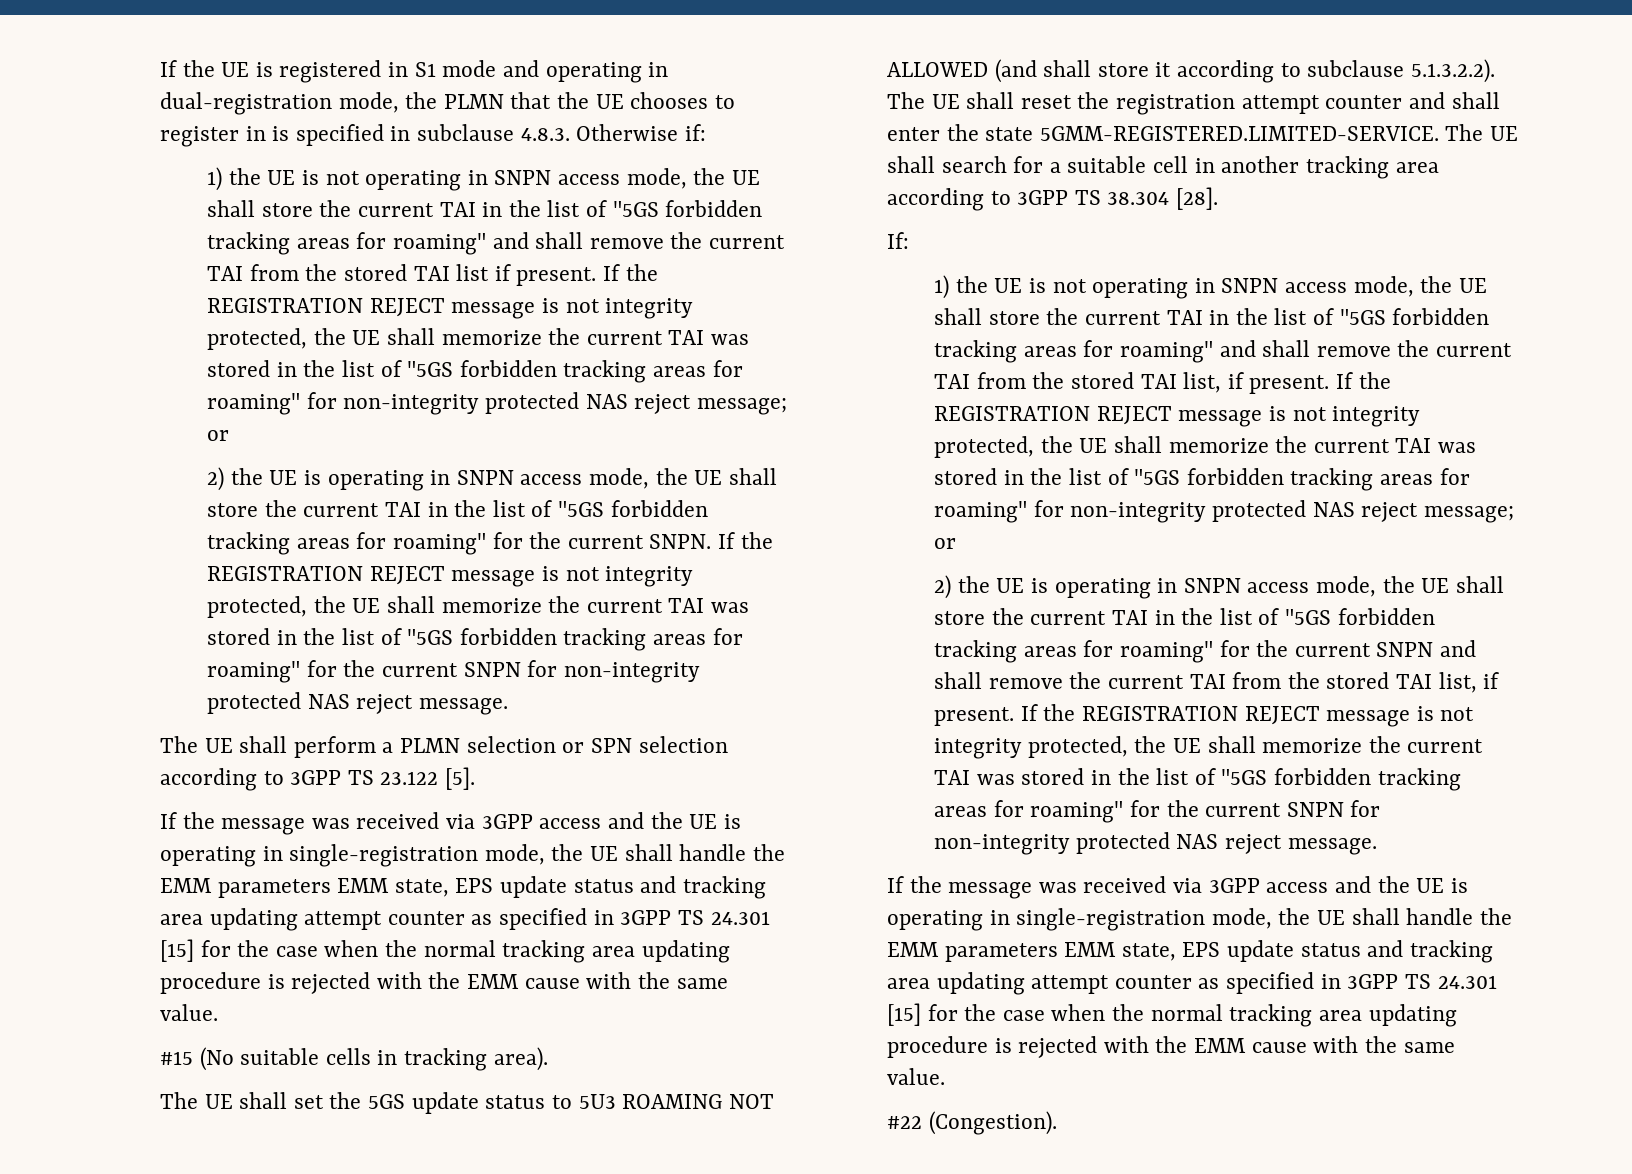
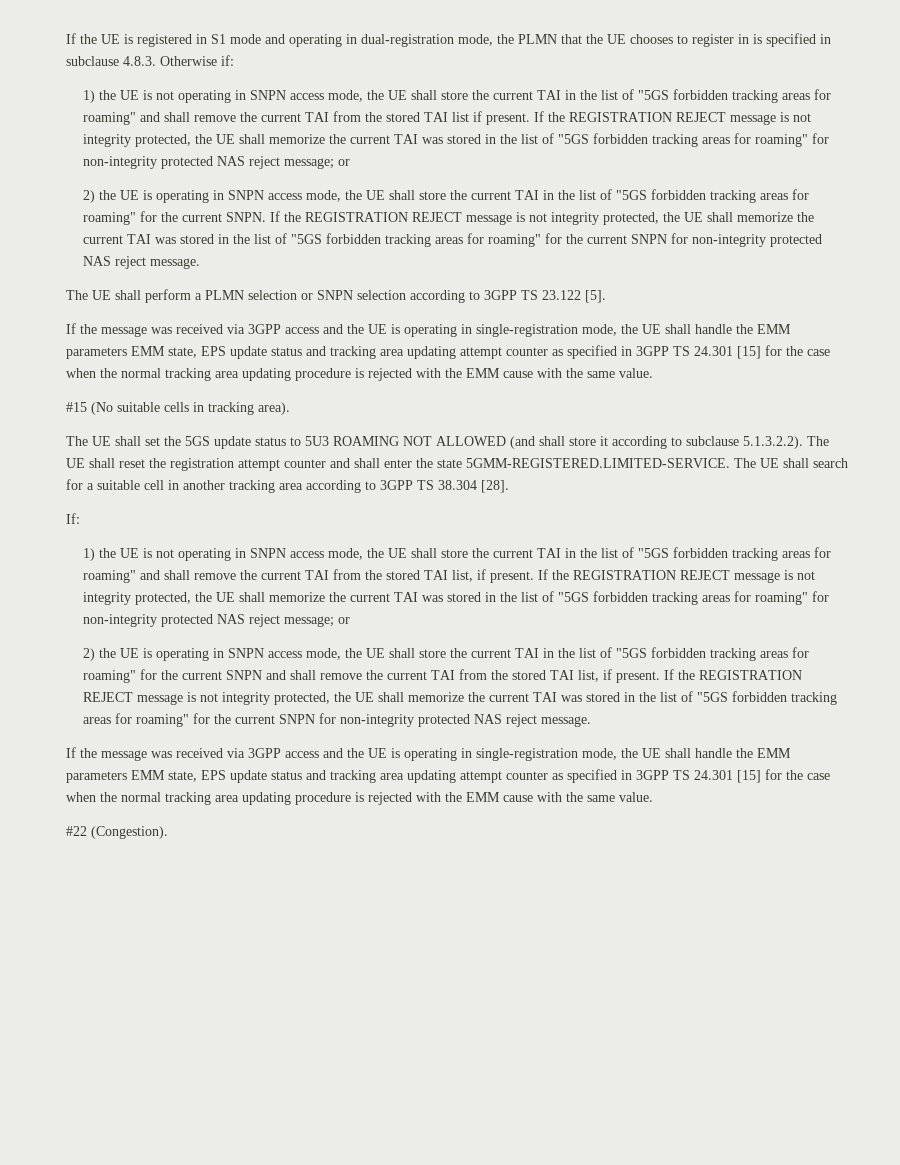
[590,738,632,753] SPN -> [317,290,354,300] SNPN

